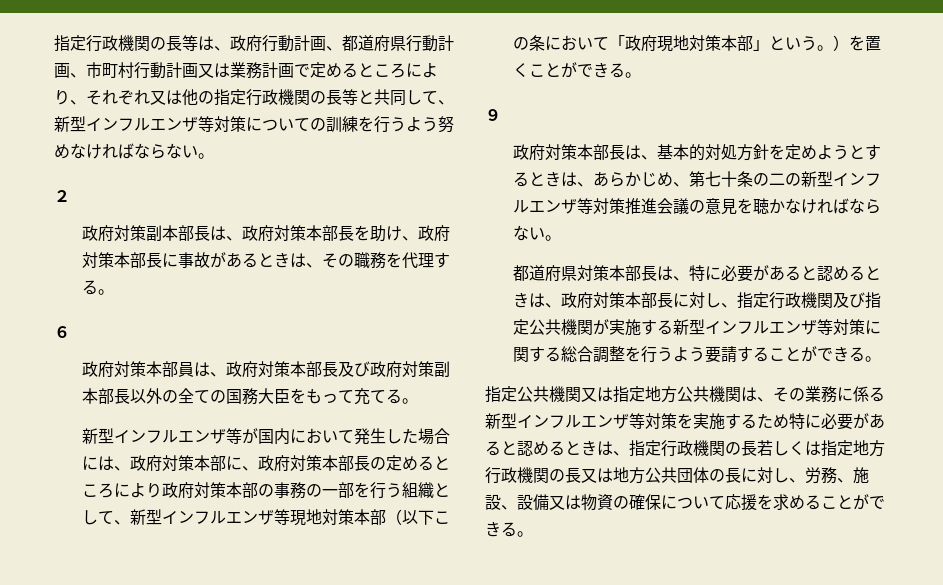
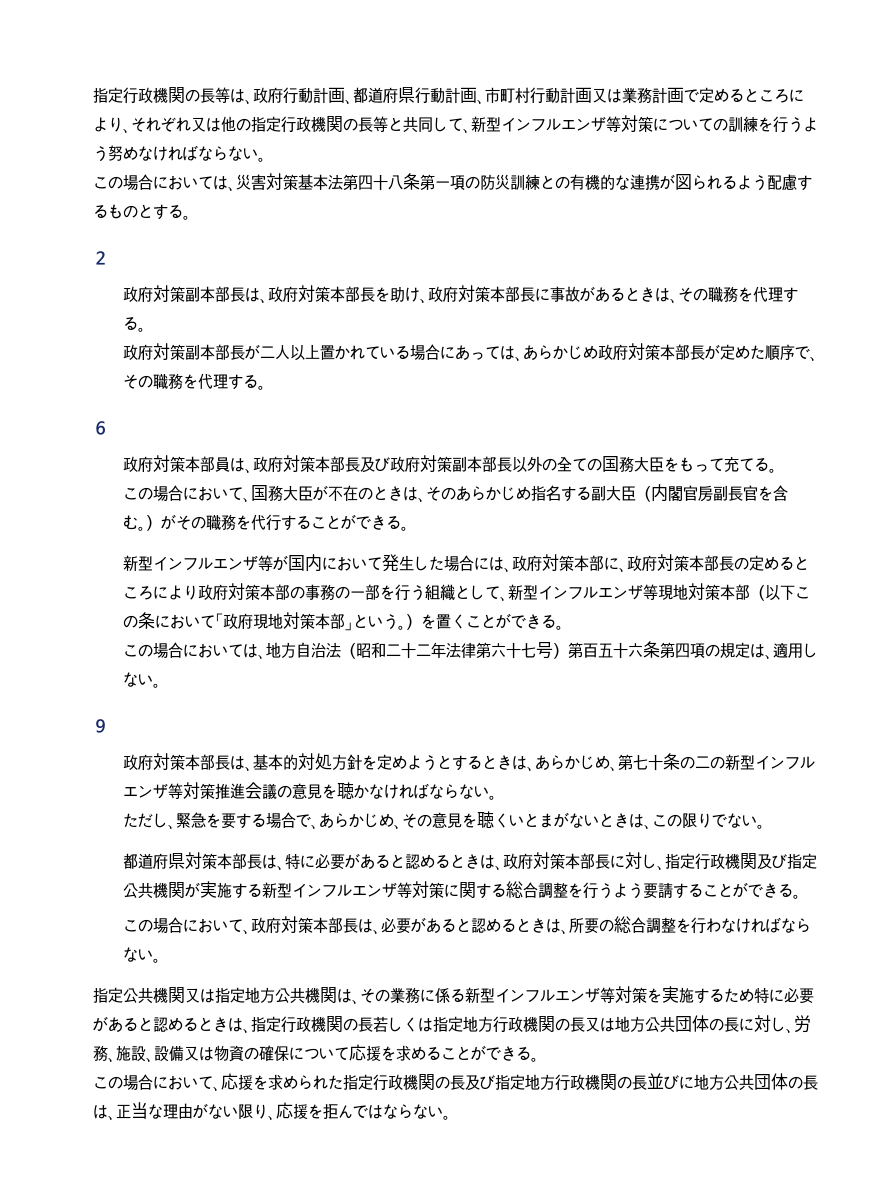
(214, 156) none -> [93,173,812,192] [93,204,191,220] // この場合においては、災害対策基本法第四十八条第一項の防災訓練との有機的な連携が図られるよう配慮するものとする。
(115, 292) none -> [122,343,818,362] [122,373,266,390] // 政府対策副本部長が二人以上置かれている場合にあっては、あらかじめ政府対策本部長が定めた順序で、その職務を代理する。
(419, 401) none -> [122,484,788,503] [122,514,409,531] // この場合において、国務大臣が不在のときは、そのあらかじめ指名する副大臣（内閣官房副長官を含む。）がその職務を代行することができる。
(642, 75) none -> [122,641,818,660] [122,672,161,688] // この場合においては、地方自治法（昭和二十二年法律第六十七号）第百五十六条第四項の規定は、適用しない。
(562, 238) none -> [122,811,765,830] // ただし、緊急を要する場合で、あらかじめ、その意見を聴くいとまがないときは、この限りでない。
(882, 359) none -> [122,916,811,935] [122,947,161,963] // この場合において、政府対策本部長は、必要があると認めるときは、所要の総合調整を行わなければならない。
(533, 534) none -> [93,1073,818,1092] [93,1102,451,1121] // この場合において、応援を求められた指定行政機関の長及び指定地方行政機関の長並びに地方公共団体の長は、正当な理由がない限り、応援を拒んではならない。

